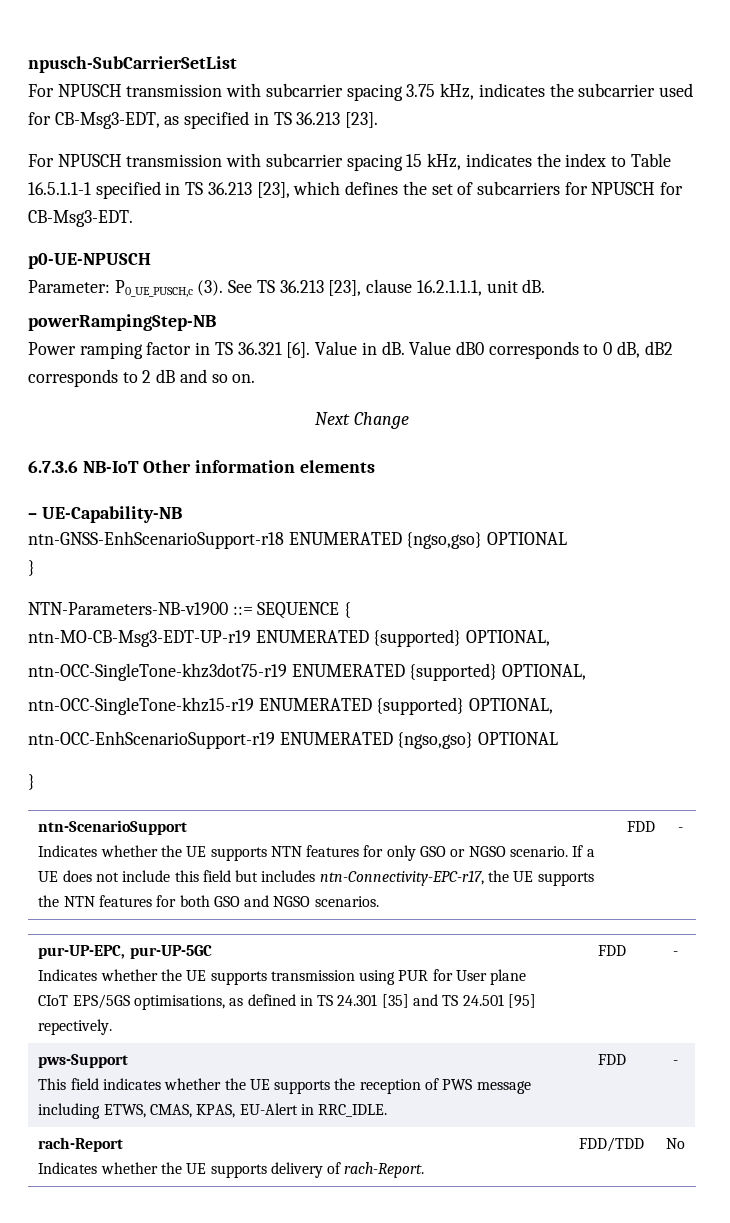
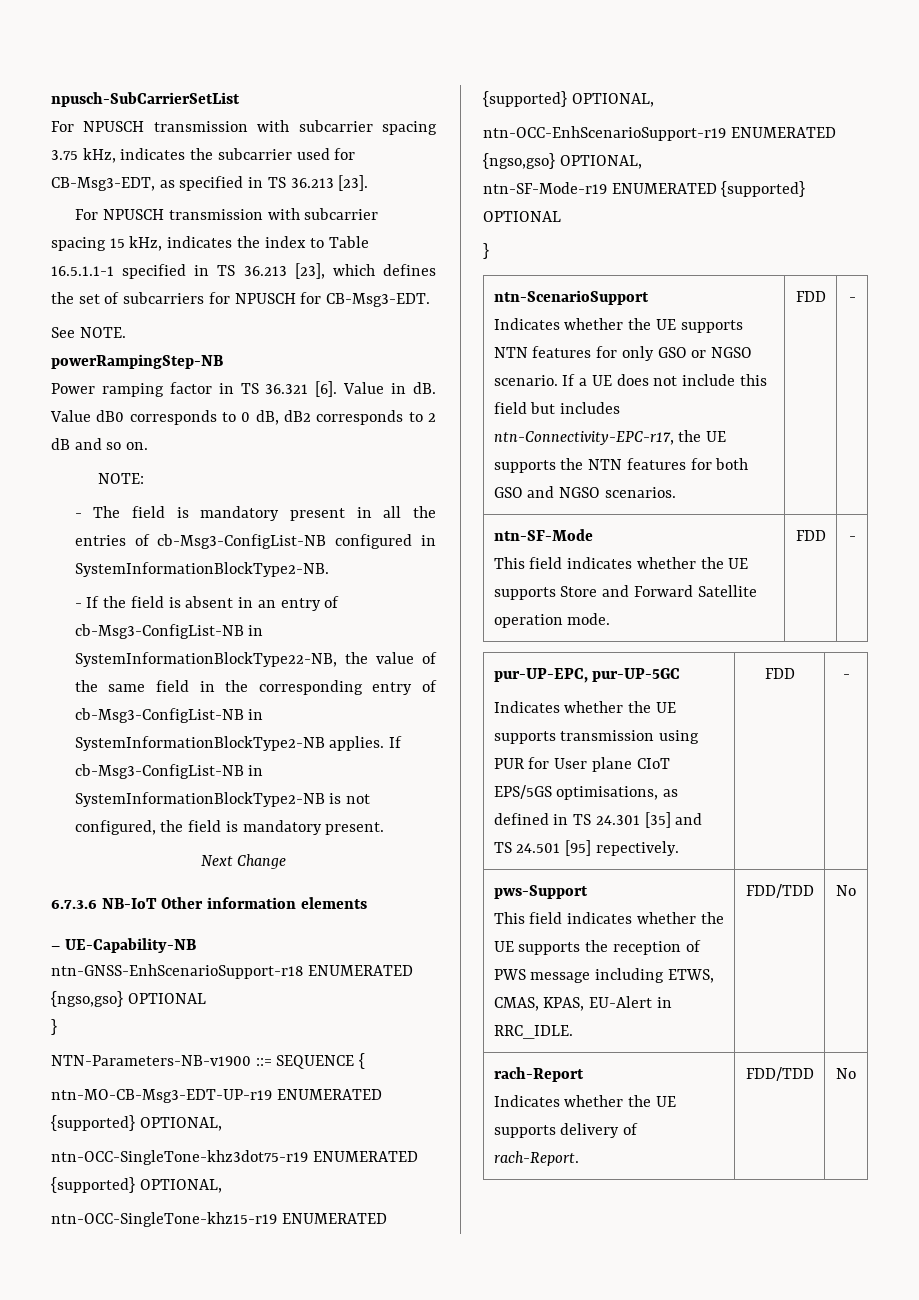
[28,253,151,269] [28,279,546,297] p0-UE-NPUSCH // Parameter: P0_UE_PUSCH,c (3). See TS 36.213 [23], clause 16.2.1.1.1, unit dB. -> [51,327,126,338] See NOTE.
(256, 378) none -> [98,473,145,484] [74,506,437,521] [74,534,437,549] [74,562,329,577] [74,596,340,611] [74,624,264,639] [74,652,437,667] [74,680,437,695] [74,708,264,723] [74,736,403,751] [74,764,264,779] [74,792,371,807] [74,820,385,835] // NOTE: // - The field is mandatory present in all the entries of cb-Msg3-ConfigList-NB configured in SystemInformationBlockType2-NB. // - If the field is absent in an entry of cb-Msg3-ConfigList-NB in SystemInformationBlockType22-NB, the value of the same field in the corresponding entry of cb-Msg3-ConfigList-NB in SystemInformationBlockType2-NB applies. If cb-Msg3-ConfigList-NB in SystemInformationBlockType2-NB is not configured, the field is mandatory present.
(474, 740) none -> [559,155,642,169] [483,181,806,197] OPTIONAL, // ntn-SF-Mode-r19 ENUMERATED {supported}
(683, 829) none -> [493,529,593,541] [493,557,749,569] [493,585,757,600] [493,613,611,628] [795,530,826,541] [848,536,856,541] // ntn-SF-Mode // This field indicates whether the UE supports Store and Forward Satellite operation mode. | FDD | -
[597,1054,626,1065] [672,1060,678,1065] FDD | - -> [745,884,814,898] [836,885,856,896] FDD/TDD | No

